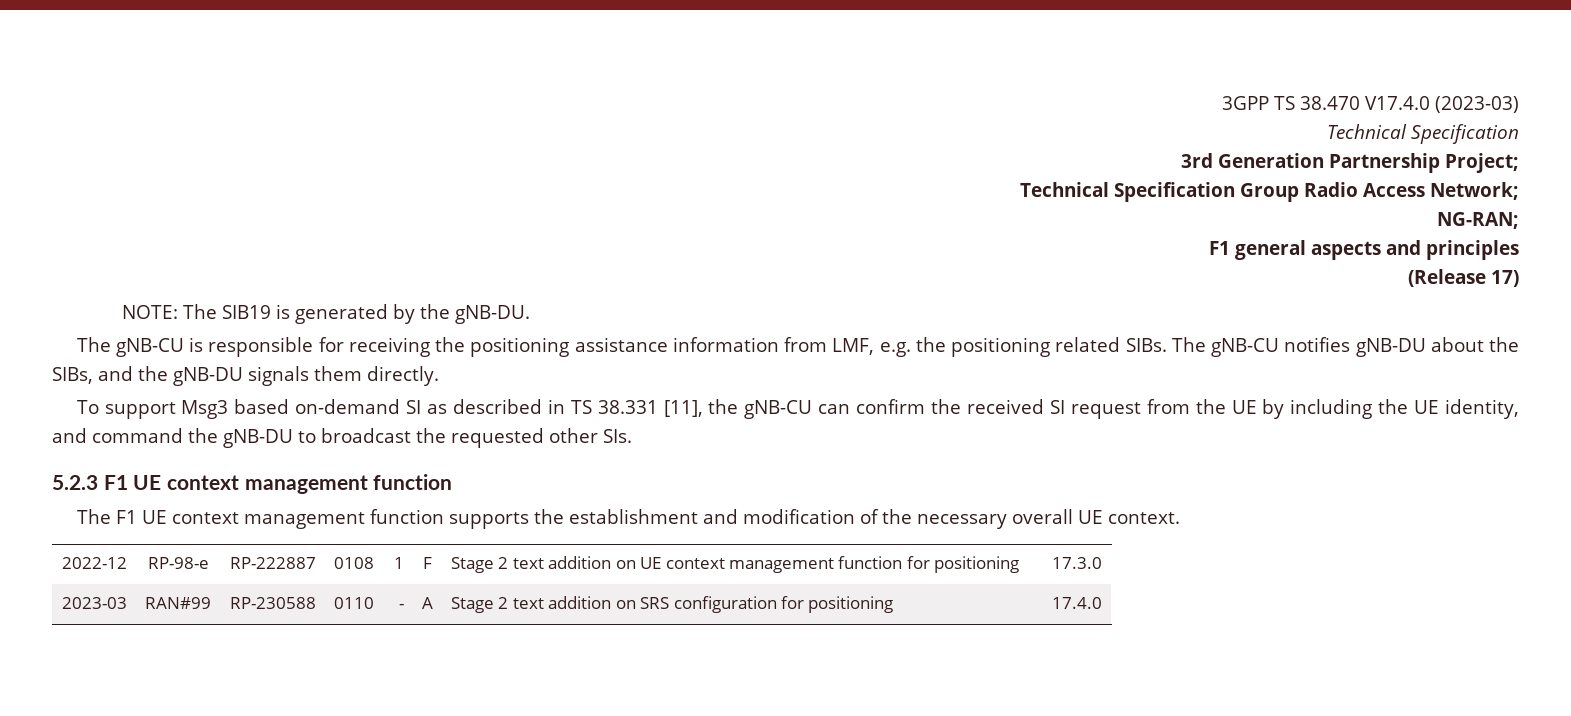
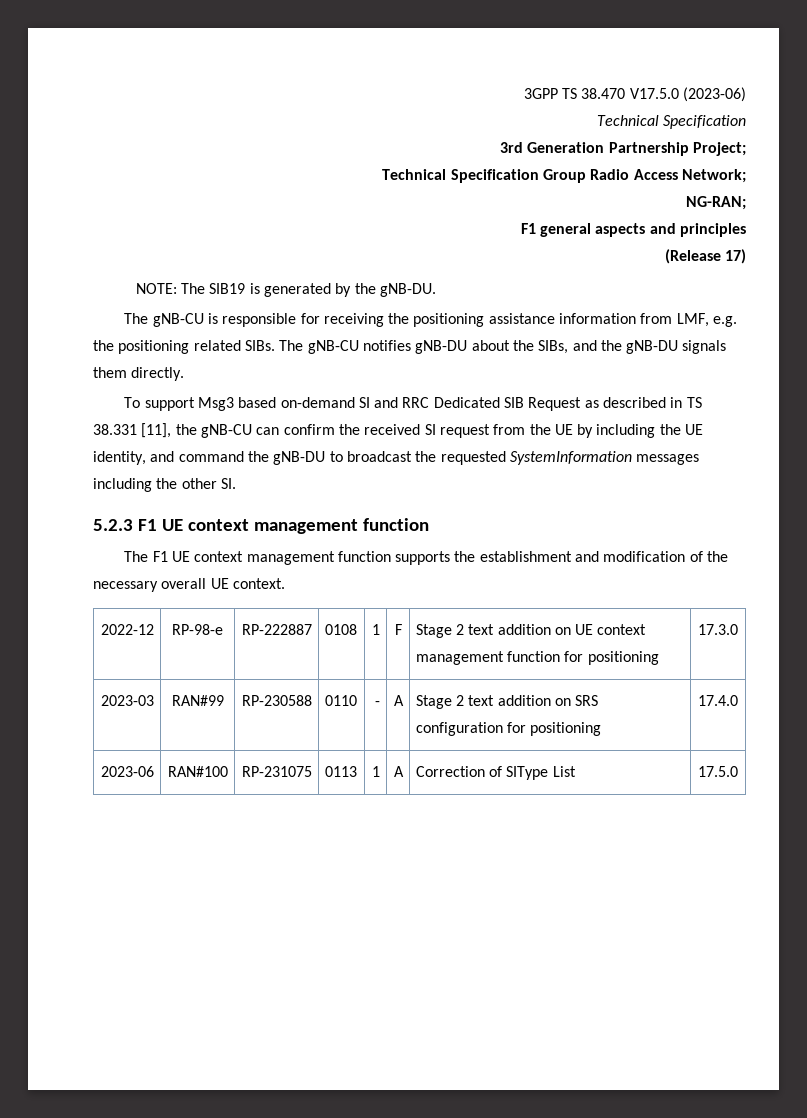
[1365,96,1519,113] V17.4.0 (2023-03) -> [629,87,747,102] V17.5.0 (2023-06)
(422, 407) none -> [374,397,582,411] and RRC Dedicated SIB Request
[549,428,632,443] other SIs. -> [509,451,700,465] [93,478,236,492] SystemInformation messages including the other SI.
(1102, 603) none -> [100,766,154,777] [167,766,228,777] [241,766,312,777] [324,766,357,777] [372,766,381,777] [393,766,404,777] [415,766,576,780] [698,766,738,777] // 2023-06 | RAN#100 | RP-231075 | 0113 | 1 | A | Correction of SIType List | 17.5.0

